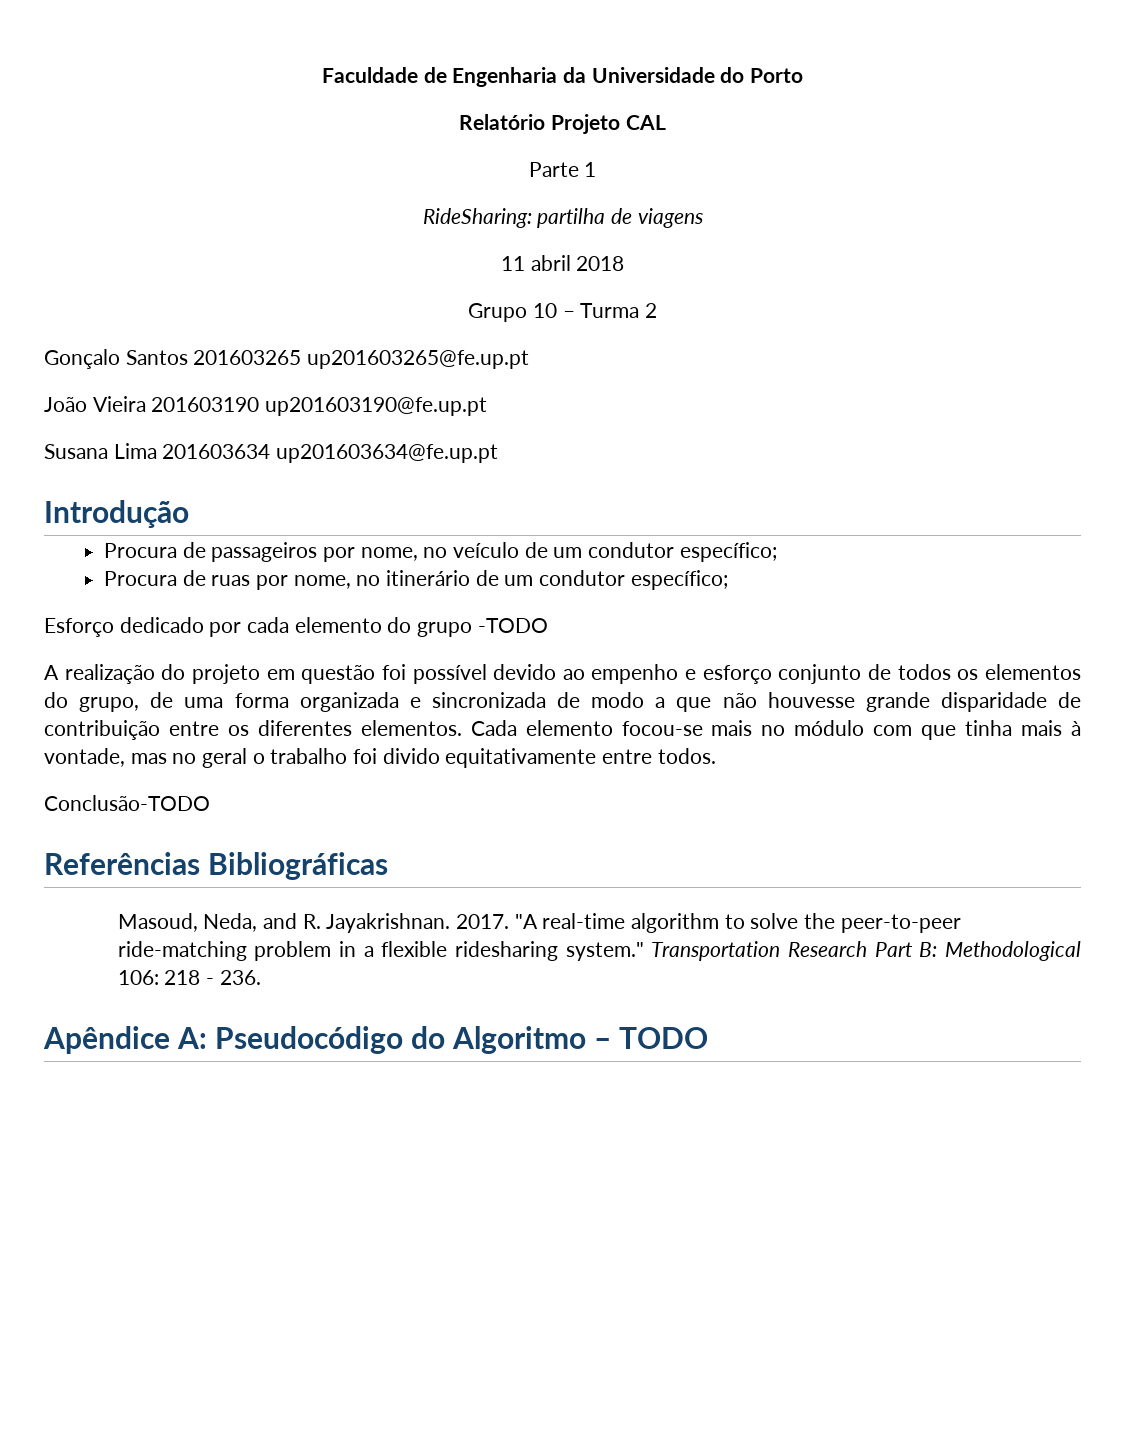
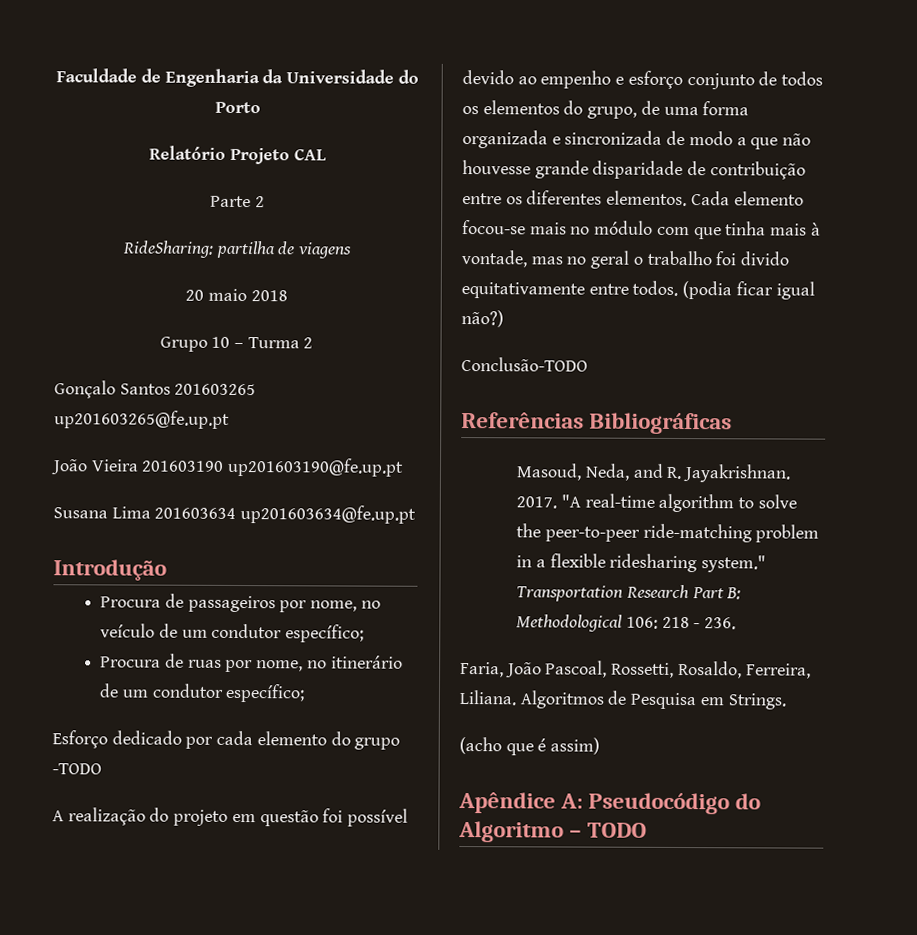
[584,162,597,177] 1 -> [254,196,265,208] 2
[500,255,571,271] 11 abril -> [185,288,247,302] 20 maio
(716, 756) none -> [682,281,815,300] [461,310,504,328] (podia ficar igual não?)
(261, 977) none -> [460,660,811,679] [459,690,786,710] [459,737,601,756] // Faria, João Pascoal, Rossetti, Rosaldo, Ferreira, Liliana. Algoritmos de Pesquisa em Strings. // (acho que é assim)

